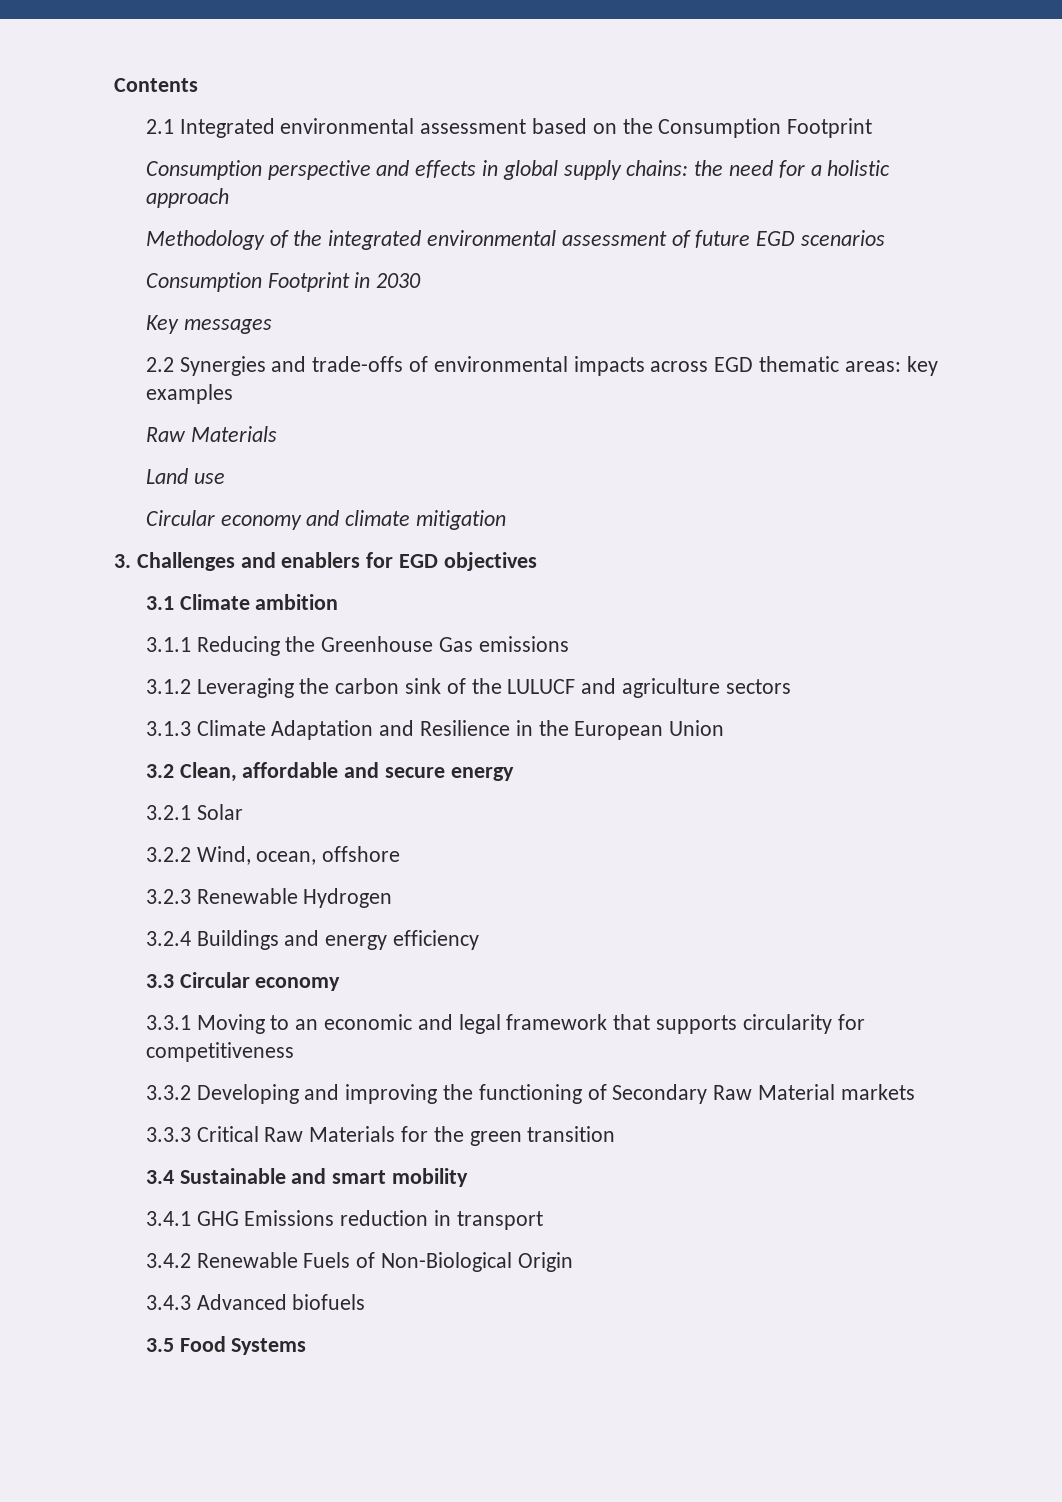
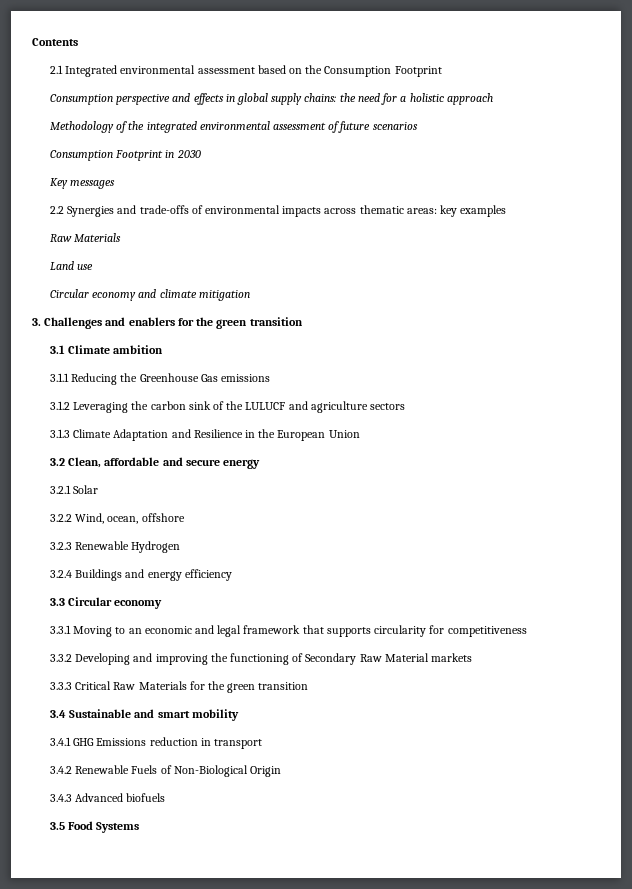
[756,231,796,246] EGD -> (371, 127) none
[714,357,754,372] EGD -> (357, 211) none
[399,552,537,571] EGD objectives -> [196,317,303,329] the green transition

